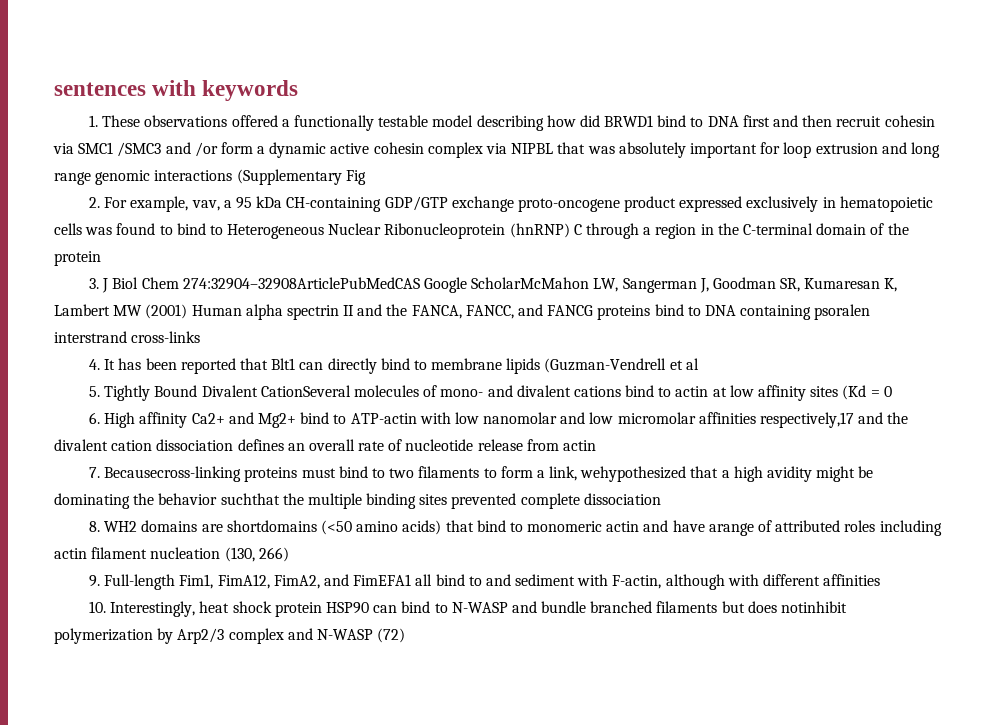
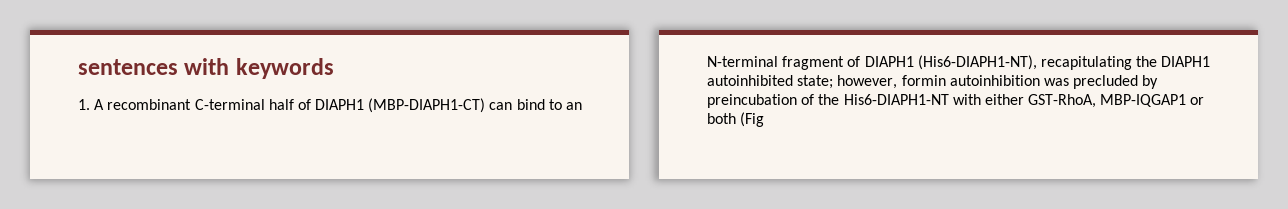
[102,115,935,131] [53,142,940,158] [54,169,366,185] [89,196,933,212] [54,223,909,239] [54,251,101,266] [89,277,898,293] [54,304,871,320] [54,331,201,343] [89,358,699,374] [89,385,892,401] [89,412,909,428] [54,439,597,451] [89,466,874,482] [54,493,661,509] [89,520,942,536] [54,547,289,562] [89,574,881,590] [89,601,848,617] [54,628,406,644] These observations offered a functionally testable model describing how did BRWD1 bind to DNA first and then recruit cohesin via SMC1 /SMC3 and /or form a dynamic active cohesin complex via NIPBL that was absolutely important for loop extrusion and long range genomic interactions (Supplementary Fig // 2. For example, vav, a 95 kDa CH-containing GDP/GTP exchange proto-oncogene product expressed exclusively in hematopoietic cells was found to bind to Heterogeneous Nuclear Ribonucleoprotein (hnRNP) C through a region in the C-terminal domain of the protein // 3. J Biol Chem 274:32904–32908ArticlePubMedCAS Google ScholarMcMahon LW, Sangerman J, Goodman SR, Kumaresan K, Lambert MW (2001) Human alpha spectrin II and the FANCA, FANCC, and FANCG proteins bind to DNA containing psoralen interstrand cross-links // 4. It has been reported that Blt1 can directly bind to membrane lipids (Guzman-Vendrell et al // 5. Tightly Bound Divalent CationSeveral molecules of mono- and divalent cations bind to actin at low affinity sites (Kd = 0 // 6. High affinity Ca2+ and Mg2+ bind to ATP-actin with low nanomolar and low micromolar affinities respectively,17 and the divalent cation dissociation defines an overall rate of nucleotide release from actin // 7. Becausecross-linking proteins must bind to two filaments to form a link, wehypothesized that a high avidity might be dominating the behavior suchthat the multiple binding sites prevented complete dissociation // 8. WH2 domains are shortdomains (<50 amino acids) that bind to monomeric actin and have arange of attributed roles including actin filament nucleation (130, 266) // 9. Full-length Fim1, FimA12, FimA2, and FimEFA1 all bind to and sediment with F-actin, although with different affinities // 10. Interestingly, heat shock protein HSP90 can bind to N-WASP and bundle branched filaments but does notinhibit polymerization by Arp2/3 complex and N-WASP (72) -> [94,98,583,113] [707,55,1211,70] [707,75,1159,89] [707,94,1205,108] [707,112,765,127] A recombinant C-terminal half of DIAPH1 (MBP-DIAPH1-CT) can bind to an N-terminal fragment of DIAPH1 (His6-DIAPH1-NT), recapitulating the DIAPH1 autoinhibited state; however, formin autoinhibition was precluded by preincubation of the His6-DIAPH1-NT with either GST-RhoA, MBP-IQGAP1 or both (Fig

